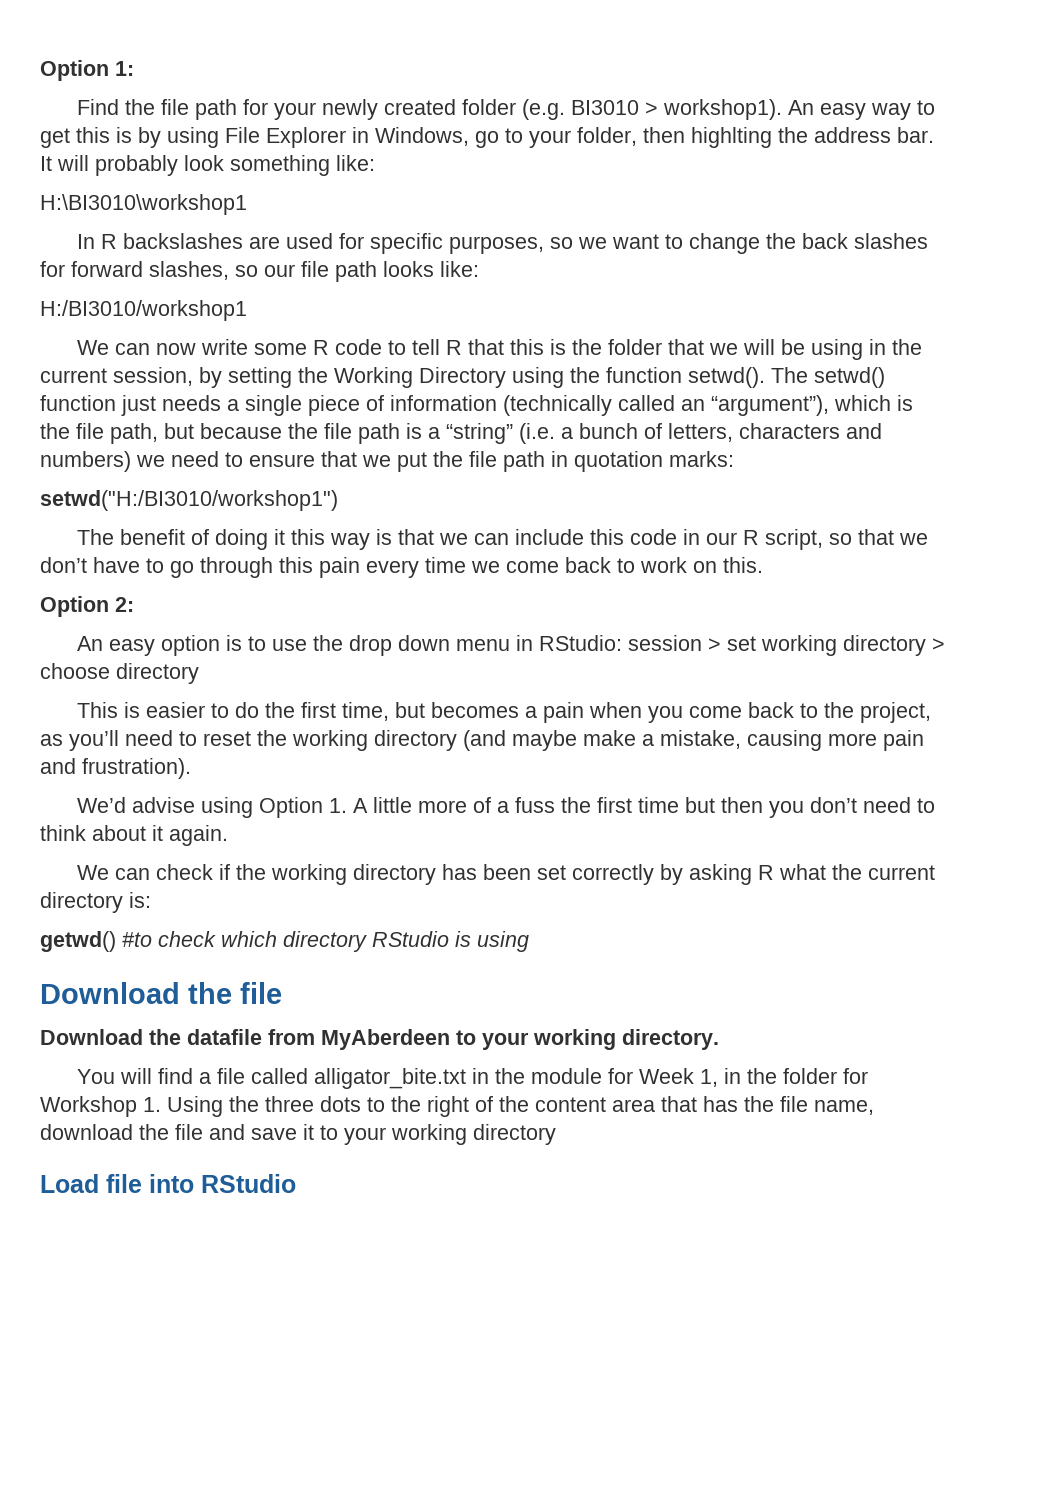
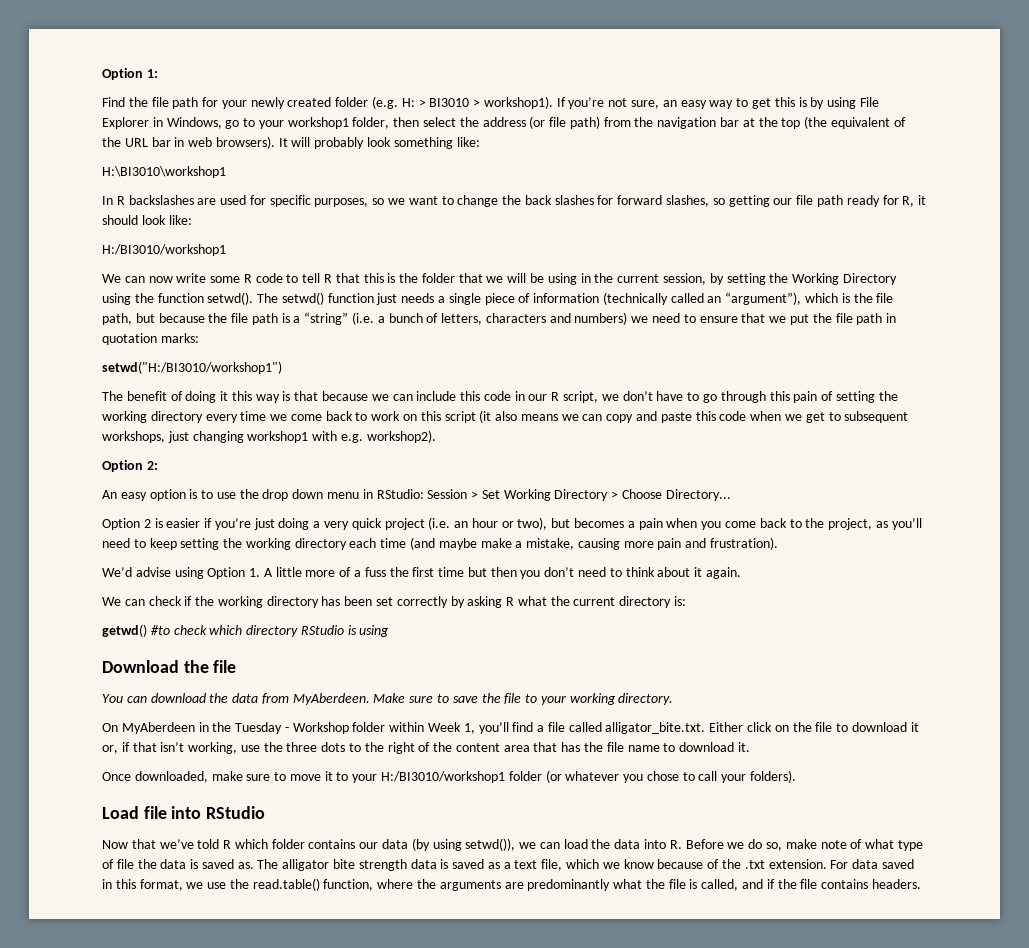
(566, 109) none -> [401,98,426,107] H: >
[788,100,815,115] An -> [556,97,677,109] If you’re not sure, an
(571, 139) none -> [287,117,349,129] workshop1
[691,127,772,148] highlting -> [423,117,457,127] select
[897,127,934,143] bar. -> [529,116,906,129] [102,136,275,149] (or file path) from the navigation bar at the top (the equivalent of the URL bar in web browsers).
(258, 271) none -> [728,195,770,207] getting
[383,261,434,277] looks -> [846,195,927,207] [102,215,166,225] ready for R, it should look
(435, 537) none -> [322,391,369,401] because
[829,529,895,545] so that -> (599, 397) none
(360, 567) none -> [821,391,898,403] [102,411,203,423] of setting the working directory
[723,557,763,573] this. -> [420,410,909,423] [102,430,436,443] this script (it also means we can copy and paste this code when we get to subsequent workshops, just changing workshop1 with e.g. workshop2).
[628,635,946,656] [40,663,199,684] [77,702,390,721] session > set working directory > choose directory // This is easier to do the first time, -> [427,489,731,501] [102,517,548,530] Session > Set Working Directory > Choose Directory... // Option 2 is easier if you’re just doing a very quick project (i.e. an hour or two),
[203,730,457,751] reset the working directory -> [149,538,407,550] keep setting the working directory each time
[40,1029,719,1050] [77,1068,869,1089] [40,1096,223,1117] Download the datafile from MyAberdeen to your working directory. // You will find a file called alligator_bite.txt in the module for Week 1, in the folder for Workshop 1. Using -> [102,693,674,705] [102,722,919,734] [102,742,260,754] You can download the data from MyAberdeen. Make sure to save the file to your working directory. // On MyAberdeen in the Tuesday - Workshop folder within Week 1, you’ll find a file called alligator_bite.txt. Either click on the file to download it or, if that isn’t working, use
[814,1100,874,1115] [40,1124,556,1145] [40,1174,296,1193] name, download the file and save it to your working directory // Load file into RStudio -> [627,742,750,752] [102,770,797,783] [102,806,266,819] [102,838,923,851] [102,859,914,871] [102,878,921,891] name to download it. // Once downloaded, make sure to move it to your H:/BI3010/workshop1 folder (or whatever you chose to call your folders). // Load file into RStudio // Now that we’ve told R which folder contains our data (by using setwd()), we can load the data into R. Before we do so, make note of what type of file the data is saved as. The alligator bite strength data is saved as a text file, which we know because of the .txt extension. For data saved in this format, we use the read.table() function, where the arguments are predominantly what the file is called, and if the file contains headers.

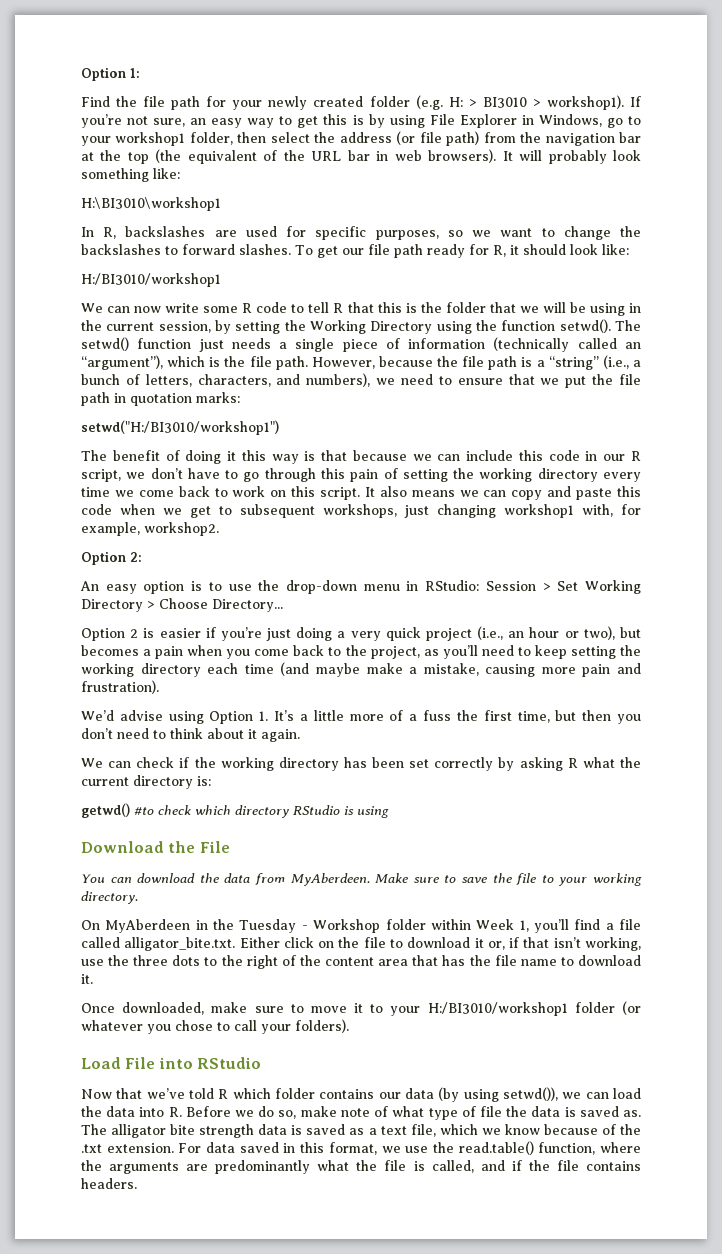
[116,196,125,205] R -> [103,227,117,239] R,
[524,195,770,207] back slashes for forward slashes, so getting -> [81,244,338,258] backslashes to forward slashes. To get
[102,313,155,325] path, but -> [275,356,375,370] path. However,
[352,312,375,325] (i.e. -> [602,355,629,369] (i.e.,
[485,312,628,325] characters and numbers) -> [197,373,371,387] characters, and numbers),
[444,410,492,423] script (it -> [320,487,375,500] script. It
[312,430,436,443] with e.g. workshop2). -> [582,504,641,517] [81,522,219,536] with, for example, workshop2.
[262,489,324,501] drop down -> [286,580,357,594] drop-down
[428,517,451,530] (i.e. -> [477,626,504,640] (i.e.,
[263,568,273,577] A -> [274,710,308,721] It’s a
[438,567,465,577] time -> [517,711,550,723] time,
[213,660,237,673] file -> [199,841,230,853] File
[143,806,167,819] file -> [125,1057,156,1069] File

